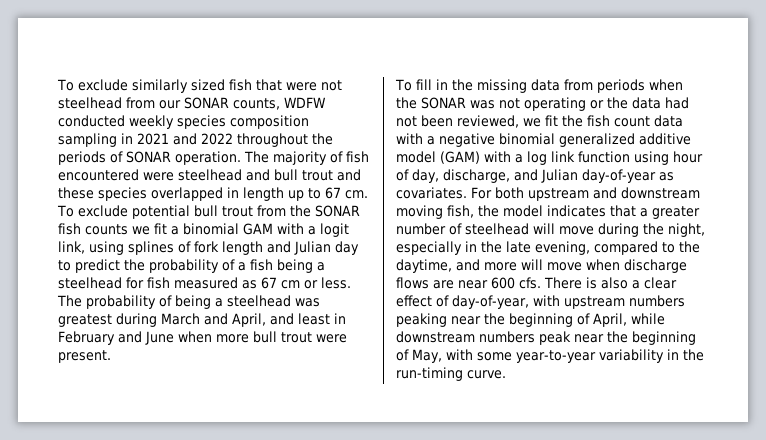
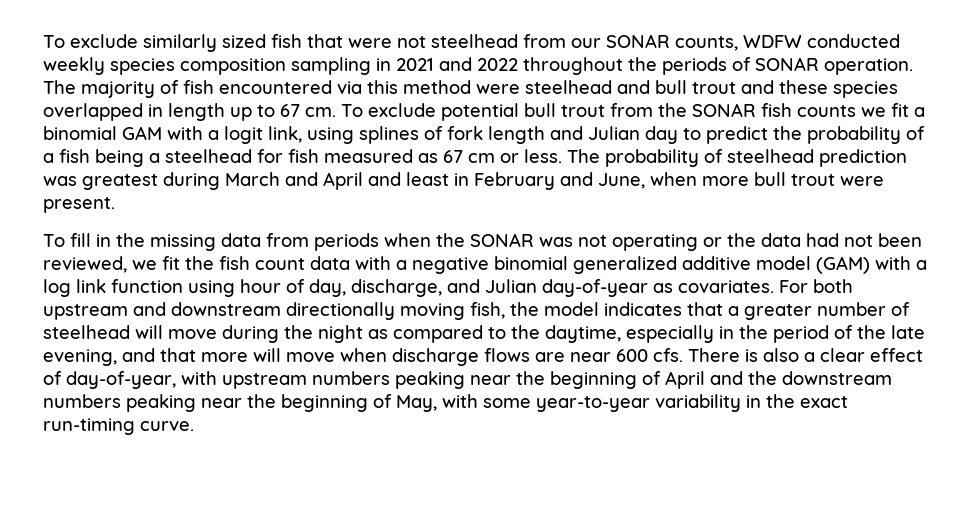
(139, 175) none -> [337,80,471,94] via this method
[175,295,291,309] being a steelhead -> [727,149,907,167] steelhead prediction
[232,313,266,327] April, -> [323,172,363,190] April
[145,331,174,345] June -> [598,173,645,189] June,
(700, 193) none -> [286,302,395,320] directionally
[668,223,705,237] [396,241,700,255] [396,259,480,273] night, especially in the late evening, compared to the daytime, and -> [318,325,925,343] [43,348,196,366] night as compared to the daytime, especially in the period of the late evening, and that
[593,313,665,327] April, while -> [665,371,777,389] April and the
[539,331,571,345] peak -> [126,394,196,412] peaking
(704, 355) none -> [800,396,848,408] exact

